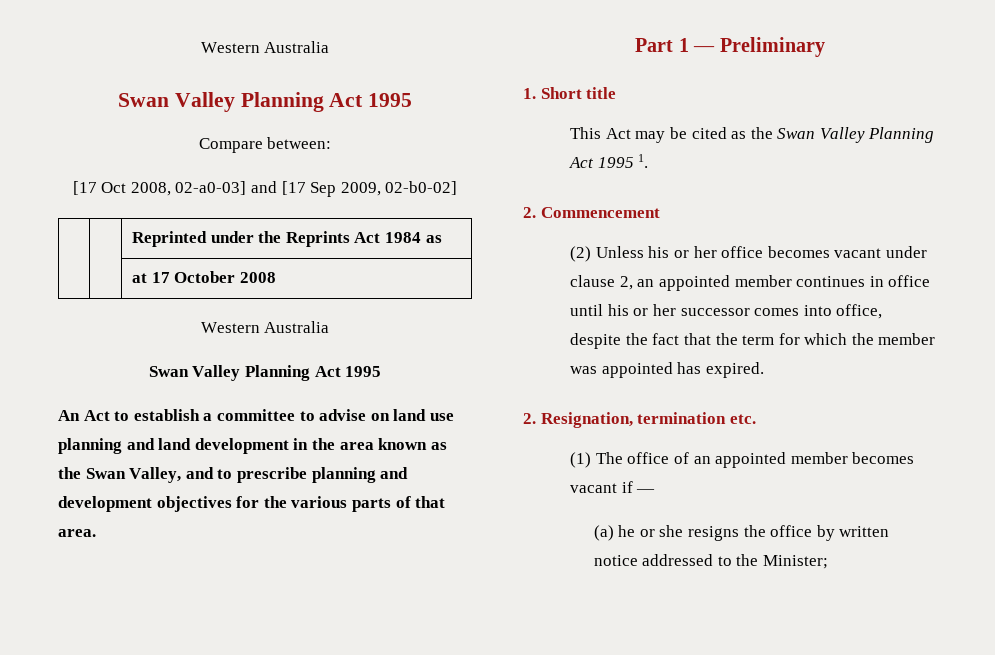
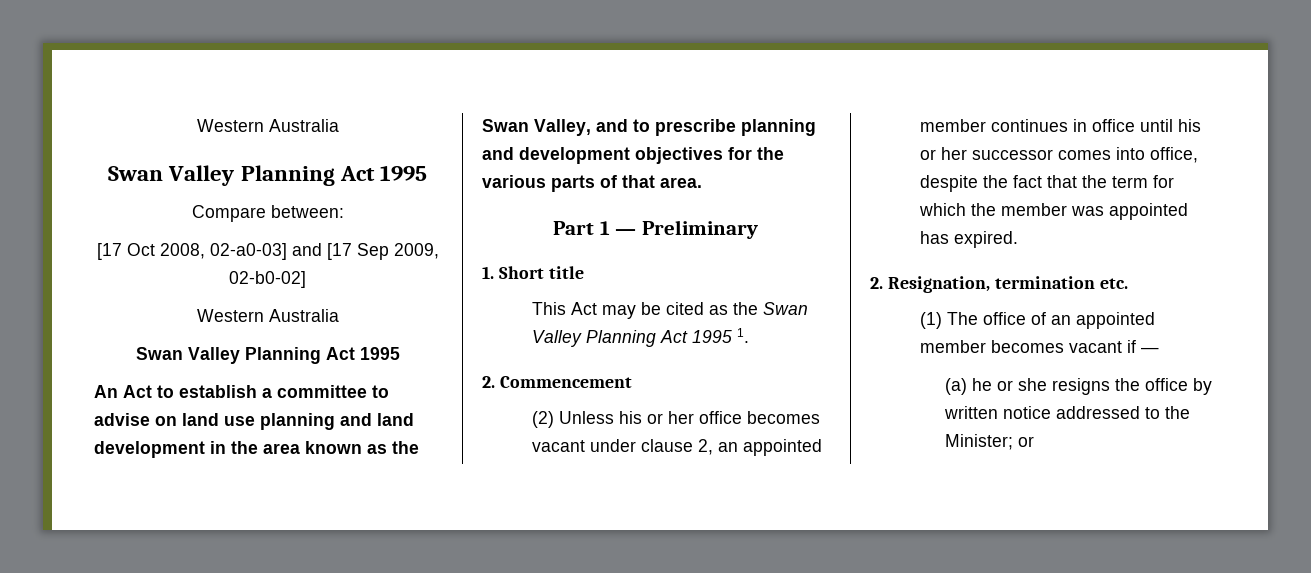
[132,231,442,247] [132,271,276,283] // | | Reprinted under the Reprints Act 1984 as // | | at 17 October 2008 -> (306, 279) none
(829, 562) none -> [1018,436,1035,447] or

